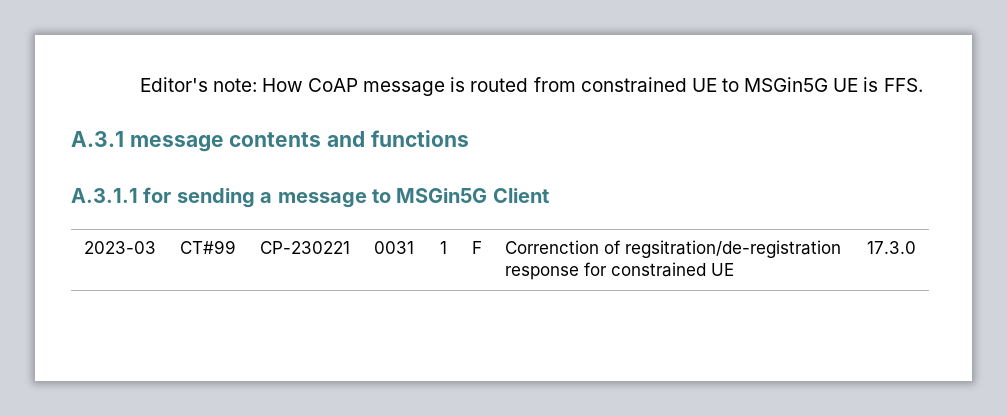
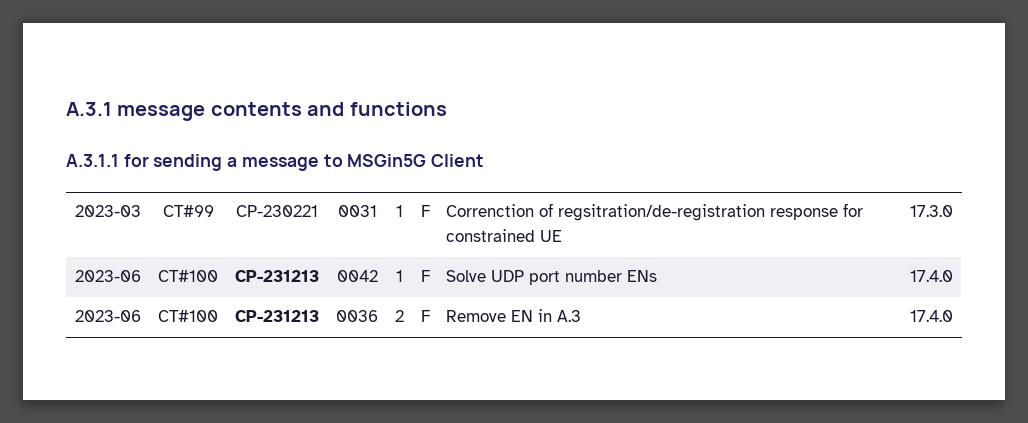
[139,77,923,96] Editor's note: How CoAP message is routed from constrained UE to MSGin5G UE is FFS. // -> (66, 109) none
(916, 247) none -> [75,270,141,282] [158,270,218,282] [235,270,319,282] [336,270,378,282] [396,270,403,282] [421,270,430,282] [446,270,658,285] [909,270,953,282] [75,310,141,322] [158,310,218,322] [235,310,319,322] [336,310,378,322] [395,310,404,322] [421,310,430,322] [446,309,582,322] [909,310,953,322] // 2023-06 | CT#100 | CP-231213 | 0042 | 1 | F | Solve UDP port number ENs | 17.4.0 // 2023-06 | CT#100 | CP-231213 | 0036 | 2 | F | Remove EN in A.3 | 17.4.0

